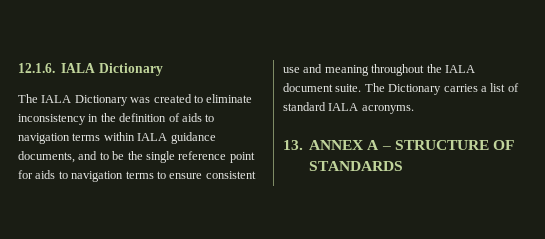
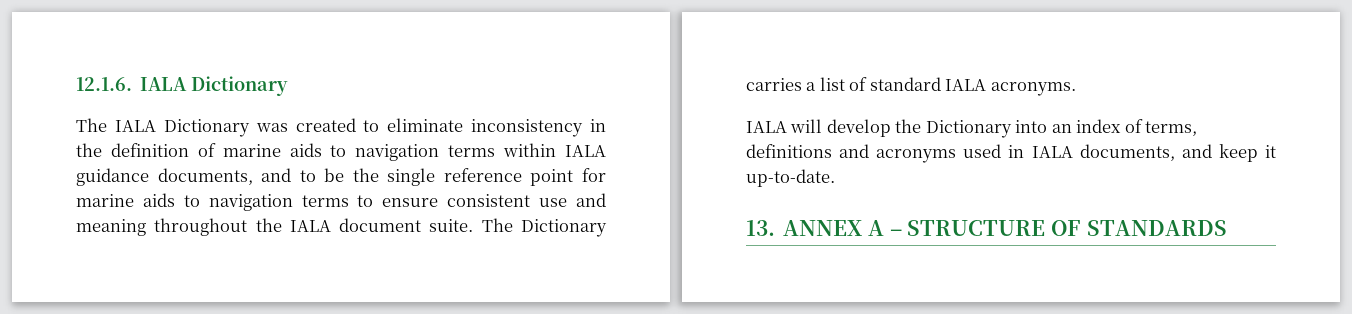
(180, 117) none -> [222,144,281,157] marine
(33, 174) none -> [76,194,134,207] marine
(414, 109) none -> [746,119,1198,138] [746,144,1276,163] [746,169,835,187] // IALA will develop the Dictionary into an index of terms, definitions and acronyms used in IALA documents, and keep it up-to-date.

